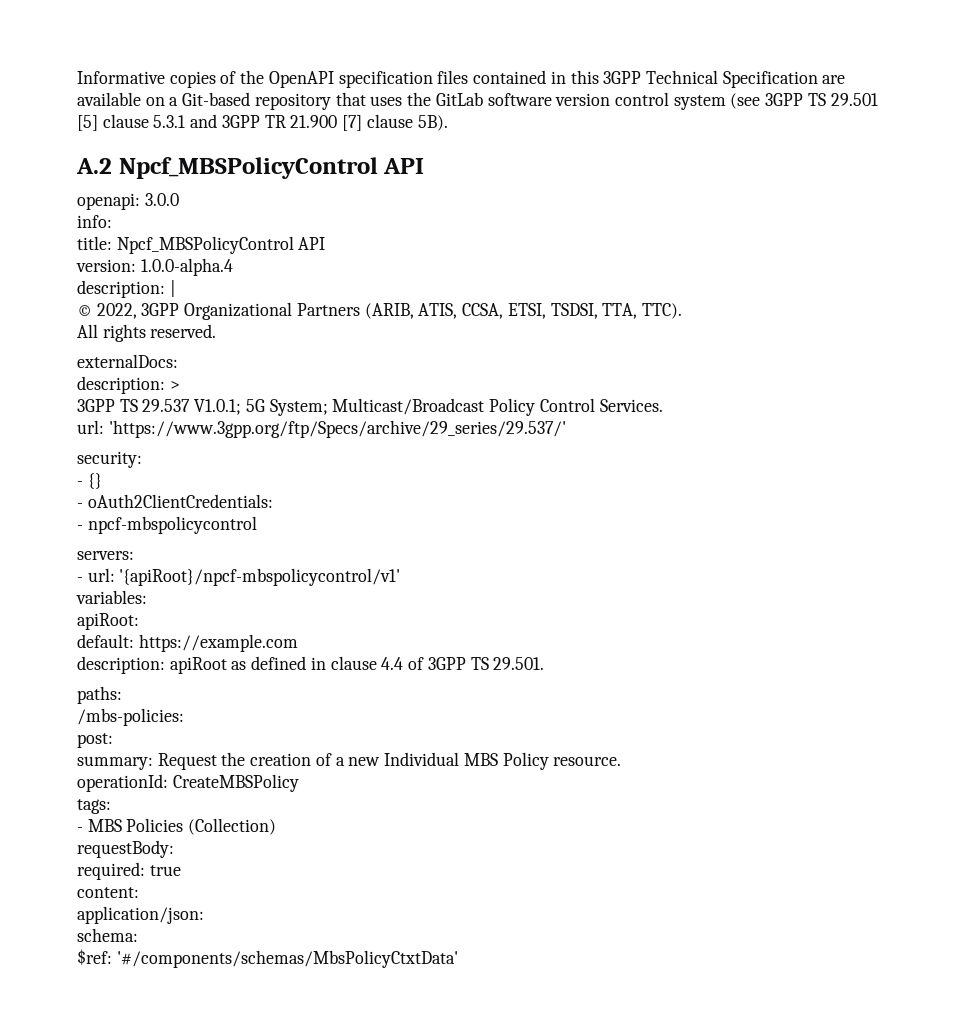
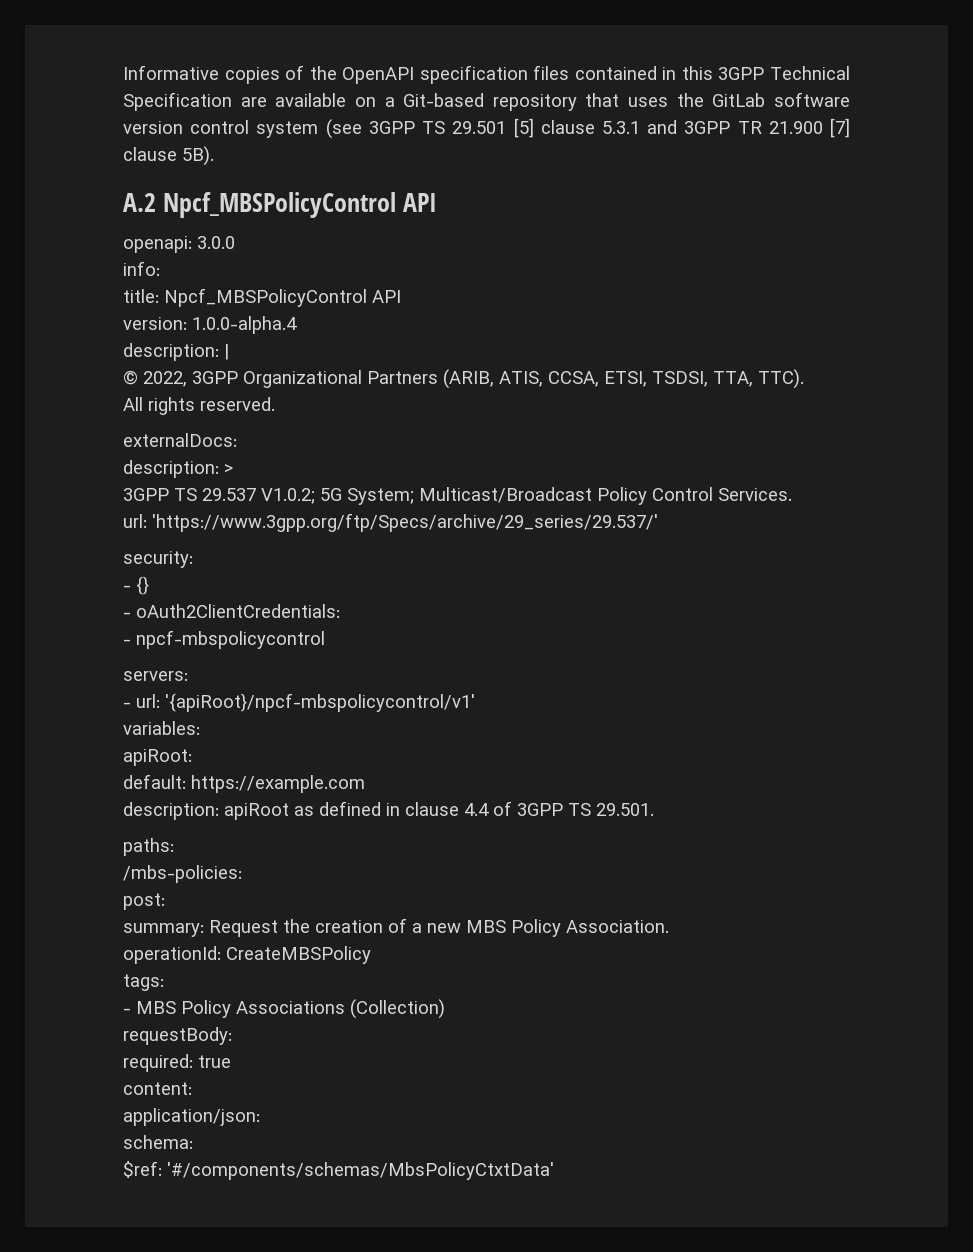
[194,399,242,415] V1.0.1; -> [261,488,315,504] V1.0.2;
[384,752,622,770] Individual MBS Policy resource. -> [466,919,669,937] MBS Policy Association.
[126,818,184,832] Policies -> [181,1000,345,1018] Policy Associations

